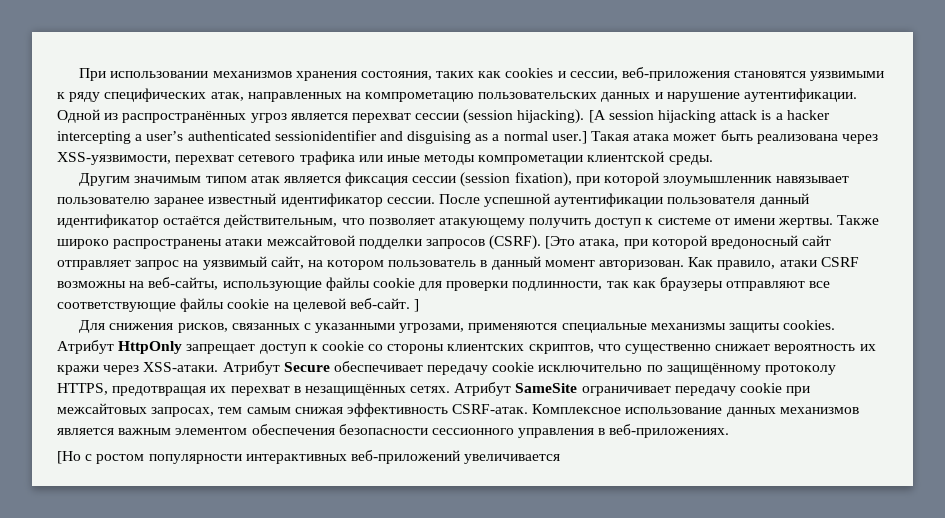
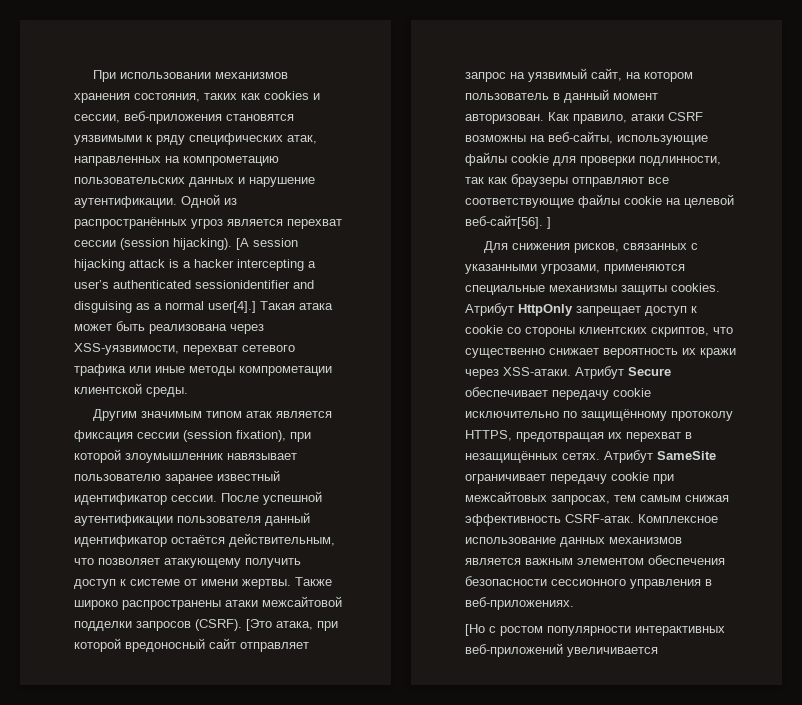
[551,131,587,144] user.] -> [208,301,256,313] user[4].]
[349,298,410,309] веб-сайт. -> [465,215,543,229] веб-сайт[56].

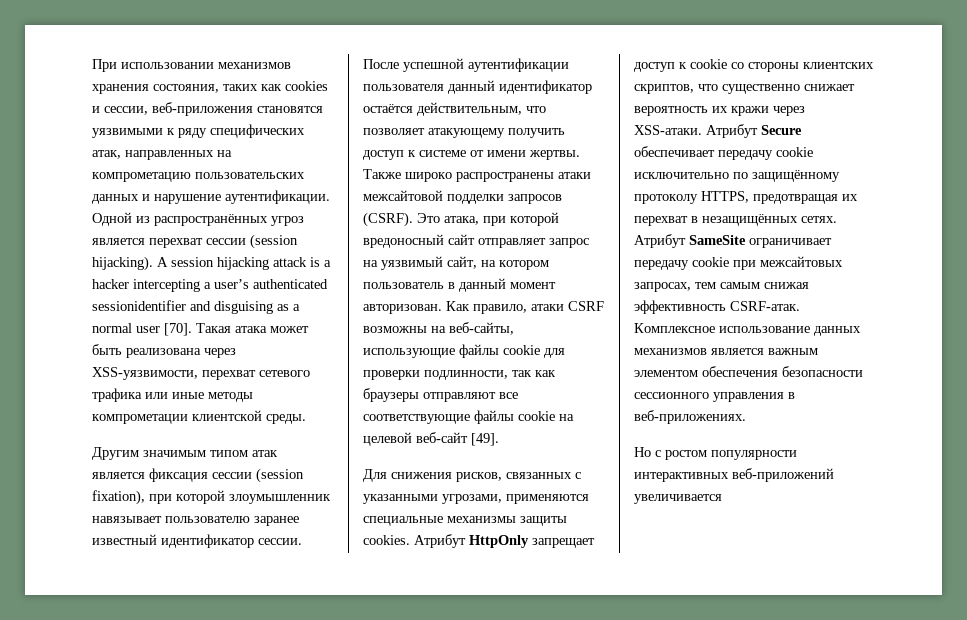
[236,238,249,250] [A -> [157,257,168,267] A
[208,301,256,313] user[4].] -> [136,323,192,336] user [70].
[246,619,272,631] [Это -> [417,213,440,223] Это
[465,215,551,229] веб-сайт[56]. ] -> [416,432,499,446] веб-сайт [49].
[465,624,485,636] [Но -> [634,447,651,457] Но

